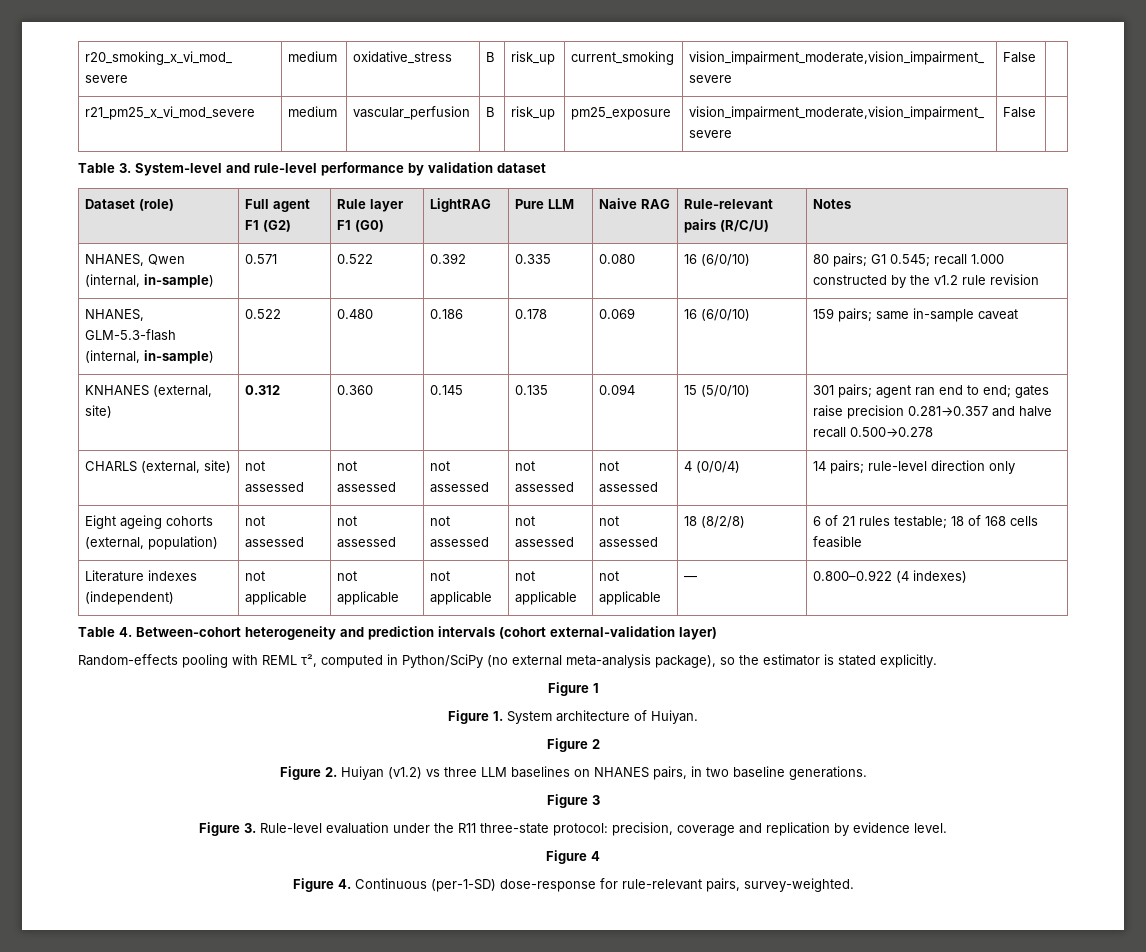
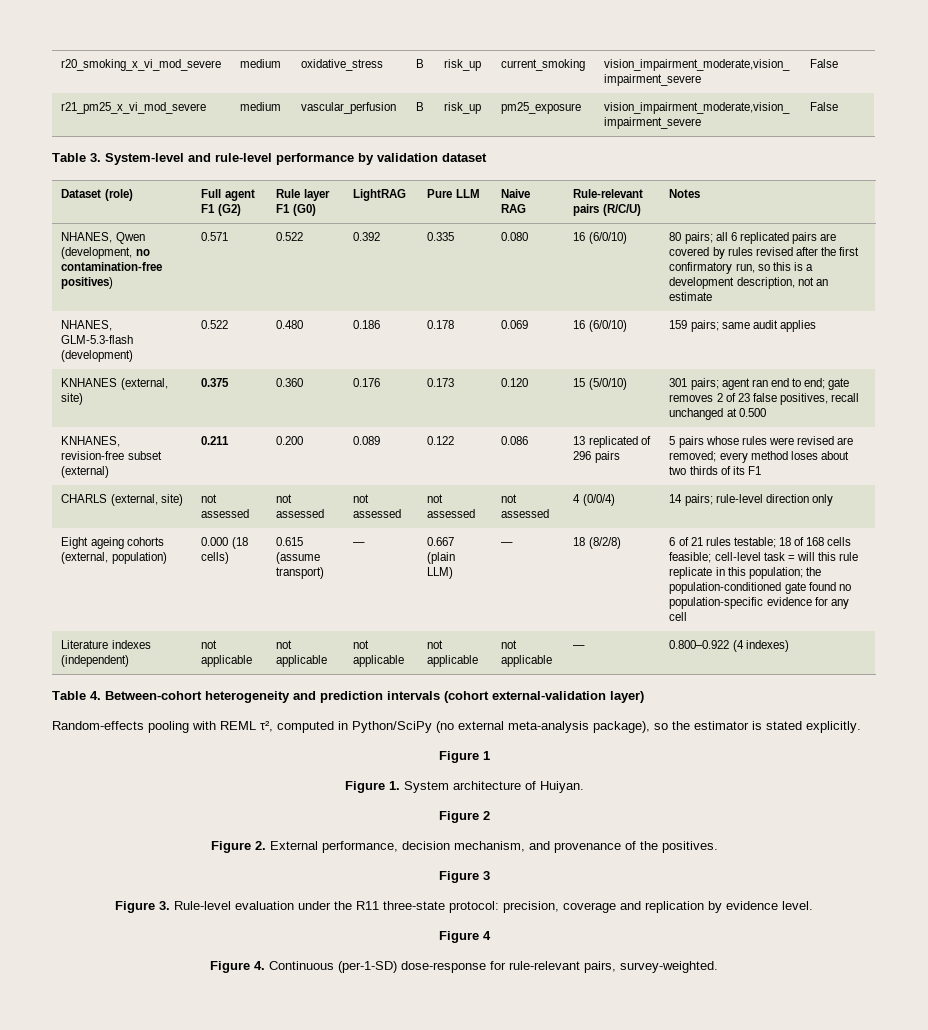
[85,274,215,288] (internal, in-sample) -> [61,247,150,259] [61,262,163,271] [61,277,114,289] (development, no contamination-free positives)
[871,254,1005,267] [813,274,1040,288] G1 0.545; recall 1.000 constructed by the v1.2 rule revision -> [715,232,837,244] [669,247,860,259] [669,262,813,274] [669,277,828,289] [669,292,713,301] all 6 replicated pairs are covered by rules revised after the first confirmatory run, so this is a development description, not an estimate
[85,350,215,364] (internal, in-sample) -> [61,350,134,362] (development)
[913,308,1019,322] in-sample caveat -> [752,320,816,332] audit applies
[245,385,281,395] 0.312 -> [201,378,230,387] 0.375
[430,385,464,395] [515,385,549,395] [599,384,636,395] 0.145 | 0.135 | 0.094 -> [353,378,381,387] [427,378,455,387] [501,378,529,387] 0.176 | 0.173 | 0.120
[1015,385,1050,398] [813,405,1053,419] [813,427,934,438] gates raise precision 0.281→0.357 and halve recall 0.500→0.278 -> [828,378,850,390] [669,393,860,405] [669,408,766,420] [61,436,121,447] [61,451,162,460] [61,466,110,478] [201,436,230,445] [276,436,304,445] [353,436,381,445] [427,436,455,445] [501,436,529,445] [573,436,651,448] [573,451,620,463] [669,436,854,448] [669,451,849,463] [669,466,761,475] gate removes 2 of 23 false positives, recall unchanged at 0.500 // KNHANES, revision-free subset (external) | 0.211 | 0.200 | 0.089 | 0.122 | 0.086 | 13 replicated of 296 pairs | 5 pairs whose rules were revised are removed; every method loses about two thirds of its F1
[245,516,266,526] [245,537,305,548] [337,516,358,526] [337,537,397,548] [430,516,451,526] [430,537,490,548] [515,516,536,526] [515,537,575,548] [599,516,620,526] [599,537,659,548] not assessed | not assessed | not assessed | not assessed | not assessed -> [201,537,248,549] [201,552,230,564] [276,537,304,546] [276,552,321,564] [276,567,325,579] [353,542,366,546] [427,537,455,546] [427,552,456,564] [427,567,454,579] [501,542,514,546] 0.000 (18 cells) | 0.615 (assume transport) | — | 0.667 (plain LLM) | —
[813,536,863,548] feasible -> [669,552,859,563] [669,567,821,579] [669,582,851,594] [669,597,849,609] [669,612,688,621] feasible; cell-level task = will this rule replicate in this population; the population-conditioned gate found no population-specific evidence for any cell
[340,766,867,780] Huiyan (v1.2) vs three LLM baselines on NHANES pairs, in two baseline generations. -> [269,841,718,853] External performance, decision mechanism, and provenance of the positives.

